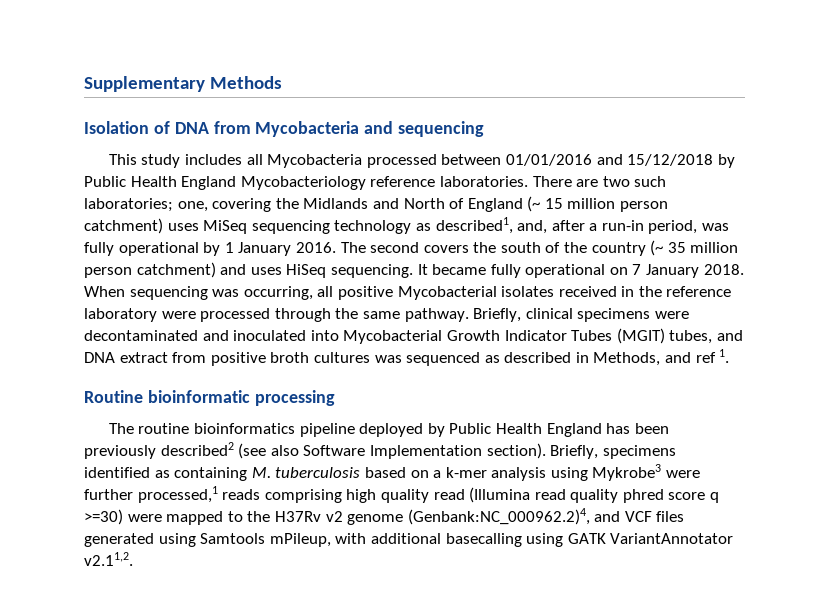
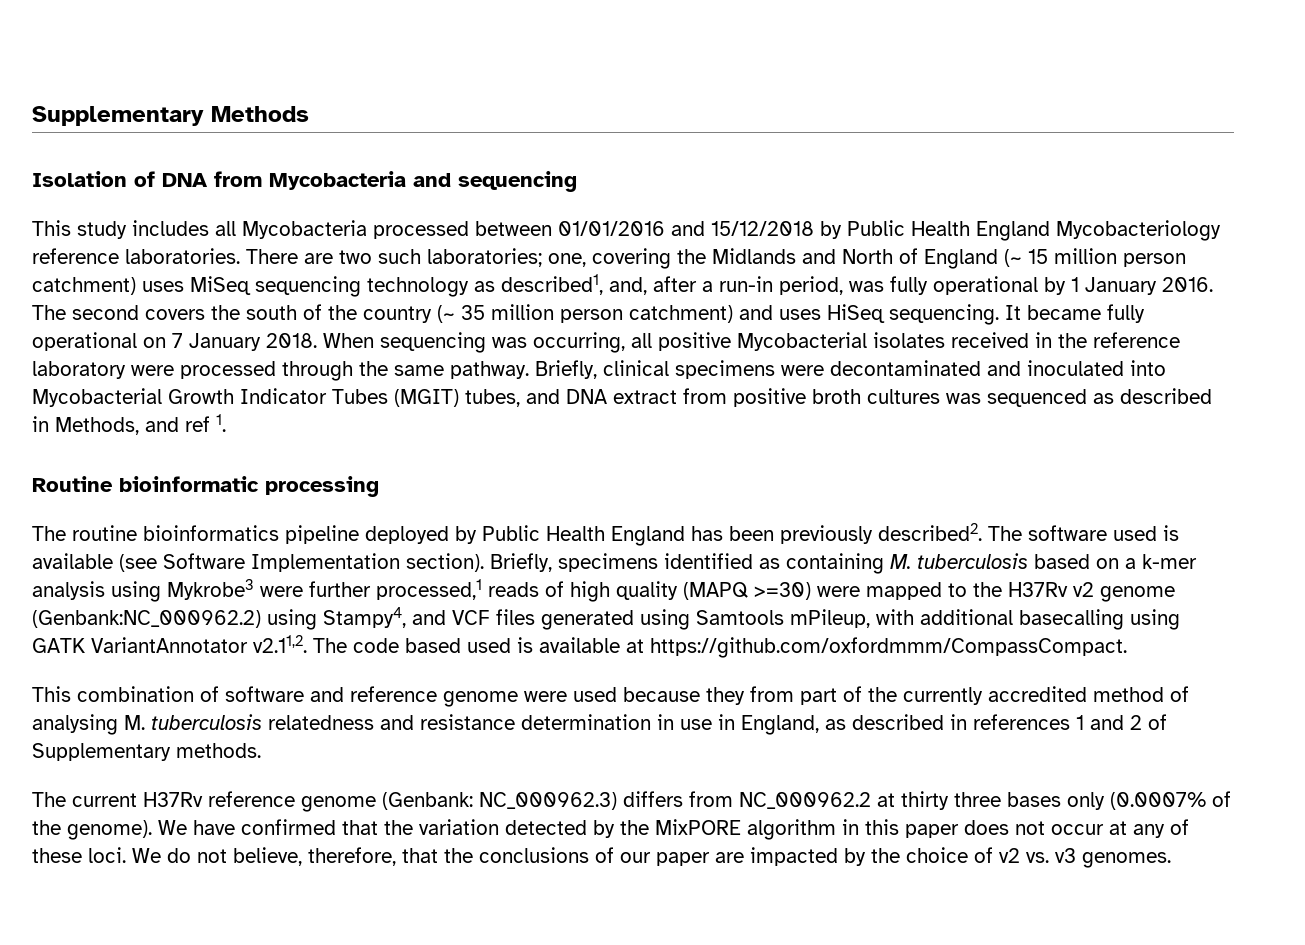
[160,442,299,459] described2 (see also -> [878,523,1179,541] [32,553,157,572] described2. The software used is available (see
[264,489,342,503] comprising -> [545,581,564,597] of
[433,487,720,503] read (Illumina read quality phred score q -> [683,582,748,600] (MAPQ
[407,508,590,525] (Genbank:NC_000962.2)4, -> [32,607,406,630] (Genbank:NC_000962.2) using Stampy4,
(133, 559) none -> [313,637,1127,658] [32,686,1189,707] [32,714,1167,735] [32,743,261,761] [32,791,1231,812] [32,819,1189,840] [32,847,1171,868] The code based used is available at https://github.com/oxfordmmm/CompassCompact. // This combination of software and reference genome were used because they from part of the currently accredited method of analysing M. tuberculosis relatedness and resistance determination in use in England, as described in references 1 and 2 of Supplementary methods. // The current H37Rv reference genome (Genbank: NC_000962.3) differs from NC_000962.2 at thirty three bases only (0.0007% of the genome). We have confirmed that the variation detected by the MixPORE algorithm in this paper does not occur at any of these loci. We do not believe, therefore, that the conclusions of our paper are impacted by the choice of v2 vs. v3 genomes.

